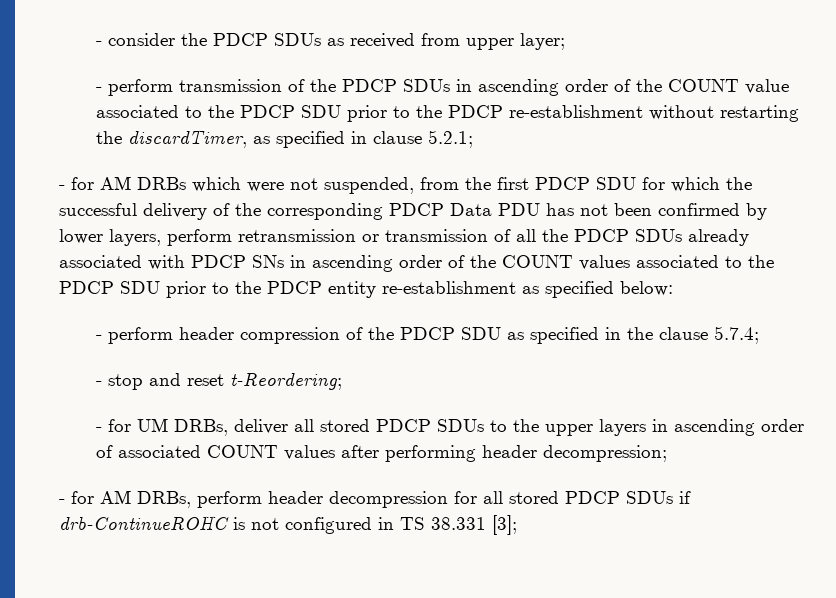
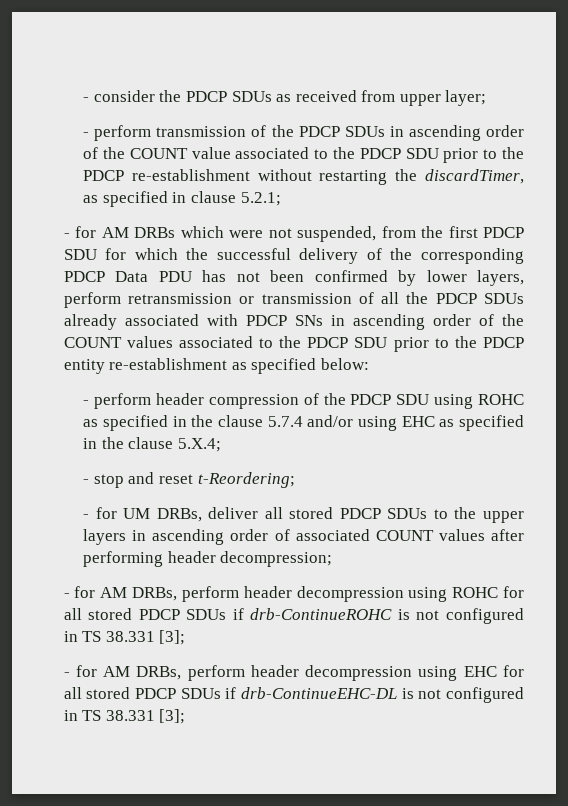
[506,326,759,344] as specified in the clause 5.7.4; -> [434,394,524,409] [83,415,524,431] [83,437,221,452] using ROHC as specified in the clause 5.7.4 and/or using EHC as specified in the clause 5.X.4;
(449, 499) none -> [408,587,499,602] using ROHC
(518, 525) none -> [63,665,524,681] [63,687,524,703] [63,709,186,724] // - for AM DRBs, perform header decompression using EHC for all stored PDCP SDUs if drb-ContinueEHC-DL is not configured in TS 38.331 [3];

